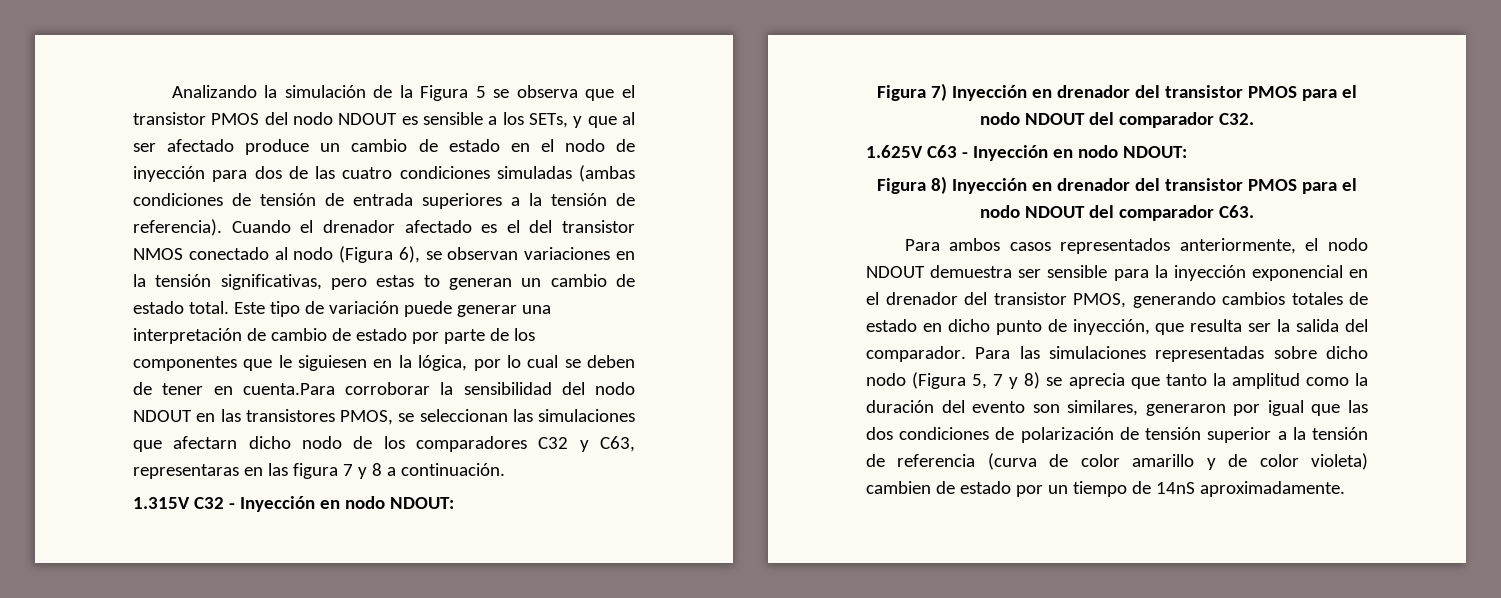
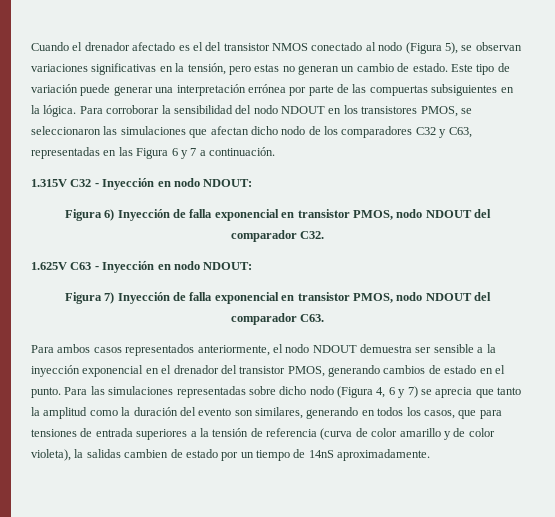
[171,85,635,101] [133,112,635,128] [133,139,636,155] [133,165,635,182] [133,193,635,209] [133,219,222,236] Analizando la simulación de la Figura 5 se observa que el transistor PMOS del nodo NDOUT es sensible a los SETs, y que al ser afectado produce un cambio de estado en el nodo de inyección para dos de las cuatro condiciones simuladas (ambas condiciones de tensión de entrada superiores a la tensión de referencia). -> (31, 46) none
[398,246,420,263] 6), -> [444,42,458,54] 5),
[616,251,635,260] [133,274,322,290] en la tensión significativas, -> [91,63,226,75] significativas en la tensión,
[423,275,440,287] to -> [282,66,295,72] no
[133,301,229,314] estado total. -> [412,63,448,72] estado.
[246,328,535,344] [133,355,636,371] [133,382,335,395] de cambio de estado por parte de los componentes que le siguiesen en la lógica, por lo cual se deben de tener en cuenta.Para -> [247,84,514,96] [31,105,103,117] errónea por parte de las compuertas subsiguientes en la lógica. Para
[220,409,241,422] las -> [343,105,358,114] los
[419,409,508,422] seleccionan -> [31,126,101,135] seleccionaron
[173,436,238,449] afectarn -> [210,126,249,135] afectan
[133,463,382,479] representaras en las figura 7 y 8 -> [31,147,197,159] representadas en las Figura 6 y 7
[931,83,1357,101] 7) Inyección en drenador del transistor PMOS para el -> [104,209,393,221] 6) Inyección de falla exponencial en transistor PMOS,
[931,176,1357,194] 8) Inyección en drenador del transistor PMOS para el -> [104,292,393,304] 7) Inyección de falla exponencial en transistor PMOS,
[1113,269,1149,281] para -> [477,347,484,353] a
[1291,292,1368,305] [866,319,1368,335] [866,346,966,362] totales de estado en dicho punto de inyección, que resulta ser la salida del comparador. -> [428,365,505,374] [31,387,61,398] de estado en el punto.
[972,372,1041,389] 5, 7 y 8) -> [376,386,418,398] 4, 6 y 7)
[1145,400,1368,416] [866,427,1272,443] generaron por igual que las dos condiciones de polarización de tensión superior -> [306,407,502,419] [31,428,188,440] generando en todos los casos, que para tensiones de entrada superiores
[1311,453,1368,470] violeta) -> [31,449,121,461] violeta), la salidas

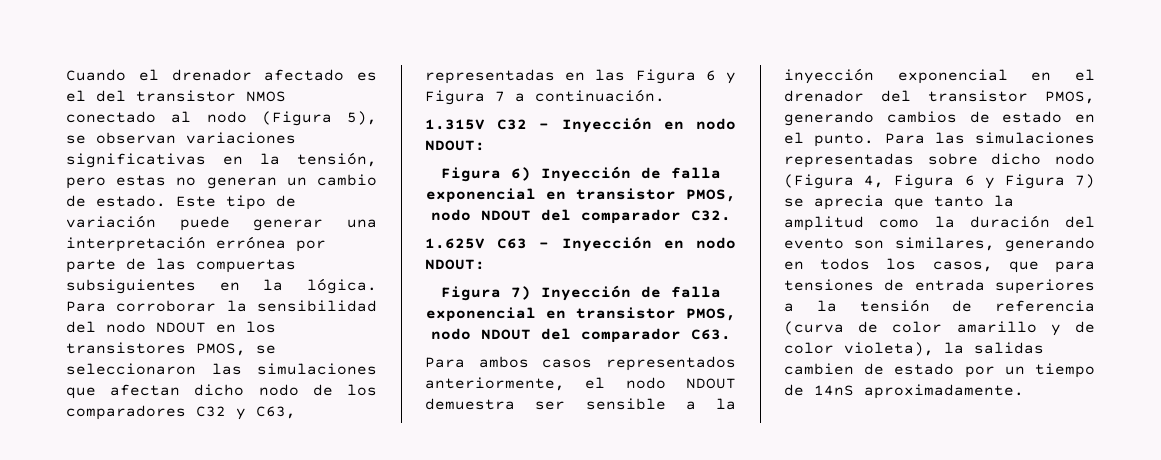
(188, 154) none -> [425,90,485,105] Figura
[388,387,406,398] 6 y -> [894,174,1065,189] Figura 6 y Figura

